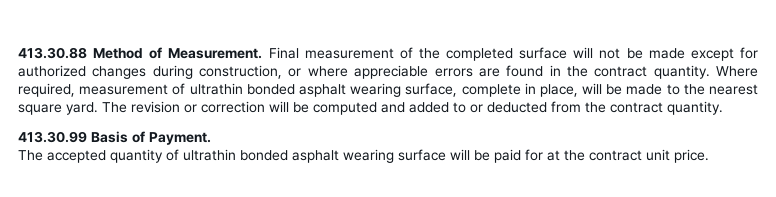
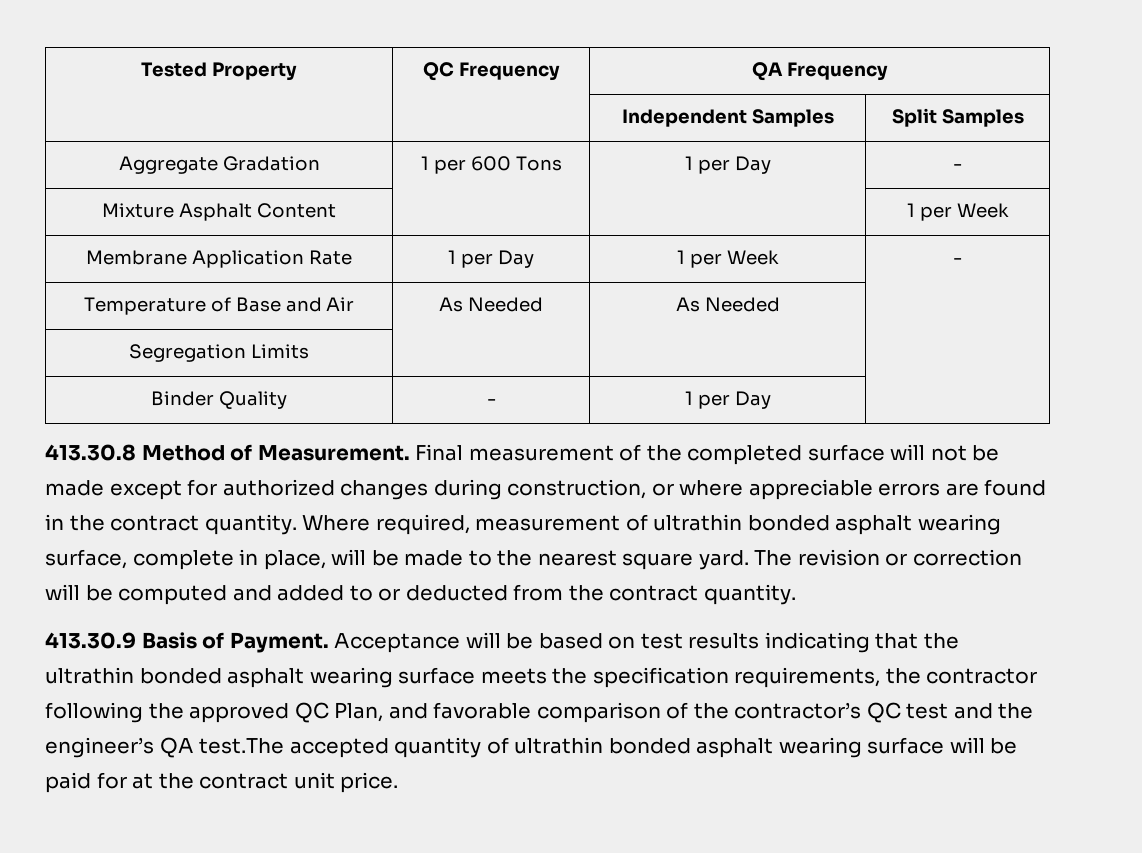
[18,47,87,59] 413.30.88 -> [141,62,297,81] [422,62,560,81] [751,62,888,81] [621,109,834,127] [891,108,1024,127] [118,156,320,174] [420,156,562,174] [684,156,771,174] [953,164,962,170] [102,203,336,221] [906,203,1009,221] [86,250,352,268] [448,250,534,268] [676,250,779,268] [953,258,962,264] [83,297,355,315] [439,297,543,312] [675,297,780,312] [129,344,309,362] [151,391,287,409] [486,399,496,405] [684,391,771,409] [45,444,136,461] Tested Property | QC Frequency | QA Frequency // | | Independent Samples | Split Samples // Aggregate Gradation | 1 per 600 Tons | 1 per Day | - // Mixture Asphalt Content | | | 1 per Week // Membrane Application Rate | 1 per Day | 1 per Week | - // Temperature of Base and Air | As Needed | As Needed | // Segregation Limits | | | // Binder Quality | - | 1 per Day | // 413.30.8
[18,131,87,143] 413.30.99 -> [45,632,136,649] 413.30.9
[18,150,43,161] // The -> [334,632,959,653] [45,667,1038,688] [45,702,1034,723] [45,737,285,758] Acceptance will be based on test results indicating that the ultrathin bonded asphalt wearing surface meets the specification requirements, the contractor following the approved QC Plan, and favorable comparison of the contractor’s QC test and the engineer’s QA test.The

